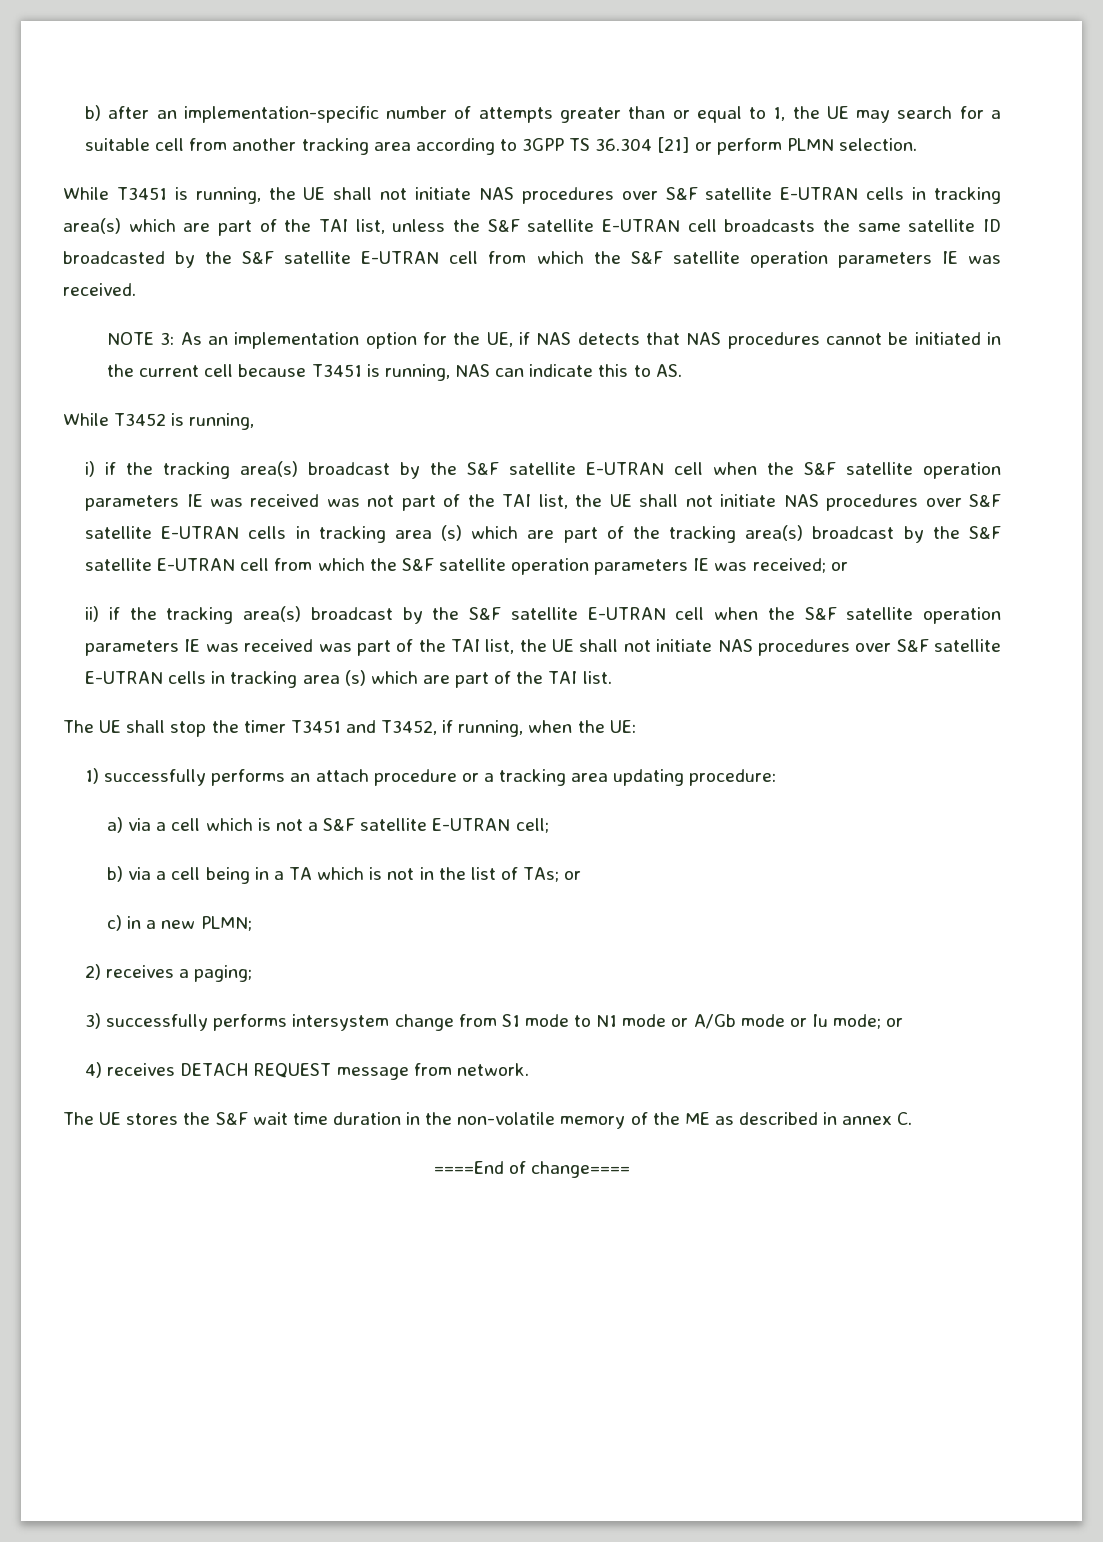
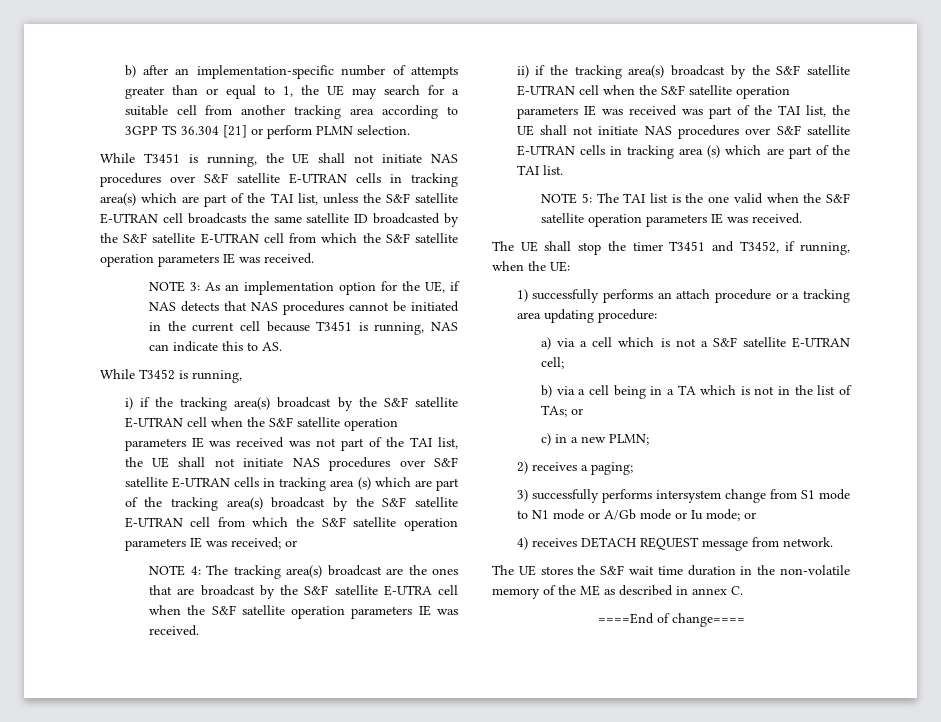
(848, 566) none -> [149,565,458,579] [149,585,458,599] [149,605,458,619] [149,625,200,636] // NOTE 4: The tracking area(s) broadcast are the ones that are broadcast by the S&F satellite E-UTRA cell when the S&F satellite operation parameters IE was received.
(612, 677) none -> [541,193,850,204] [541,213,803,227] // NOTE 5: The TAI list is the one valid when the S&F satellite operation parameters IE was received.

